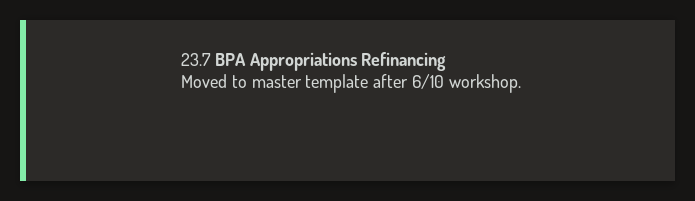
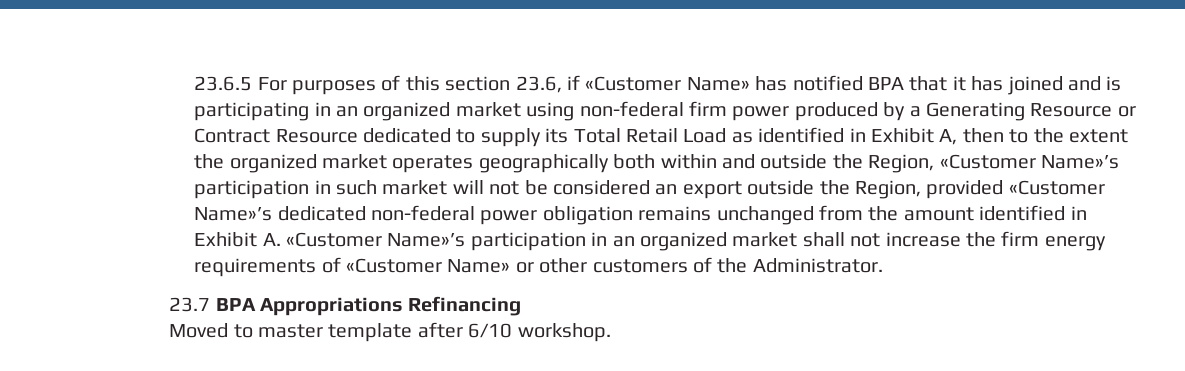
(180, 59) none -> [194,75,1122,95] [194,101,1136,121] [194,127,1129,147] [194,154,1120,173] [194,180,1105,199] [194,205,1087,225] [194,231,1106,251] [194,257,883,277] 23.6.5 For purposes of this section 23.6, if «Customer Name» has notified BPA that it has joined and is participating in an organized market using non-federal firm power produced by a Generating Resource or Contract Resource dedicated to supply its Total Retail Load as identified in Exhibit A, then to the extent the organized market operates geographically both within and outside the Region, «Customer Name»’s participation in such market will not be considered an export outside the Region, provided «Customer Name»’s dedicated non-federal power obligation remains unchanged from the amount identified in Exhibit A. «Customer Name»’s participation in an organized market shall not increase the firm energy requirements of «Customer Name» or other customers of the Administrator. //

